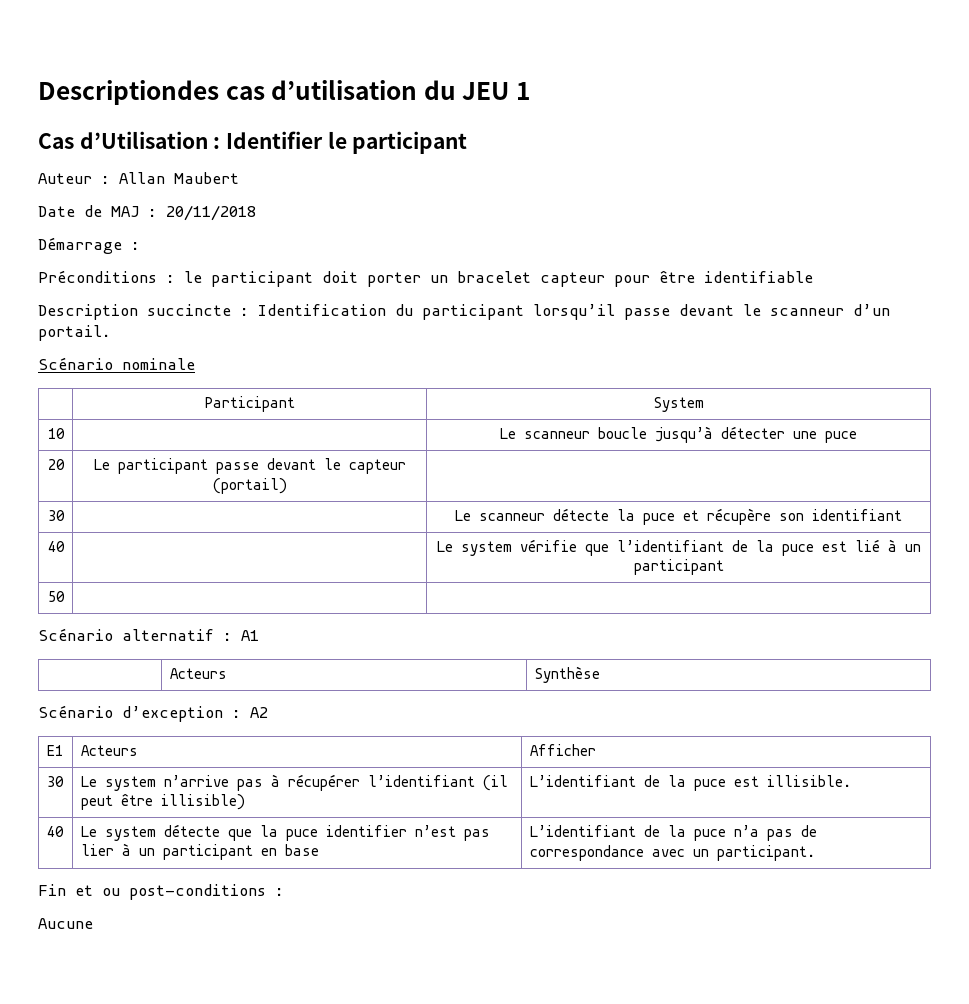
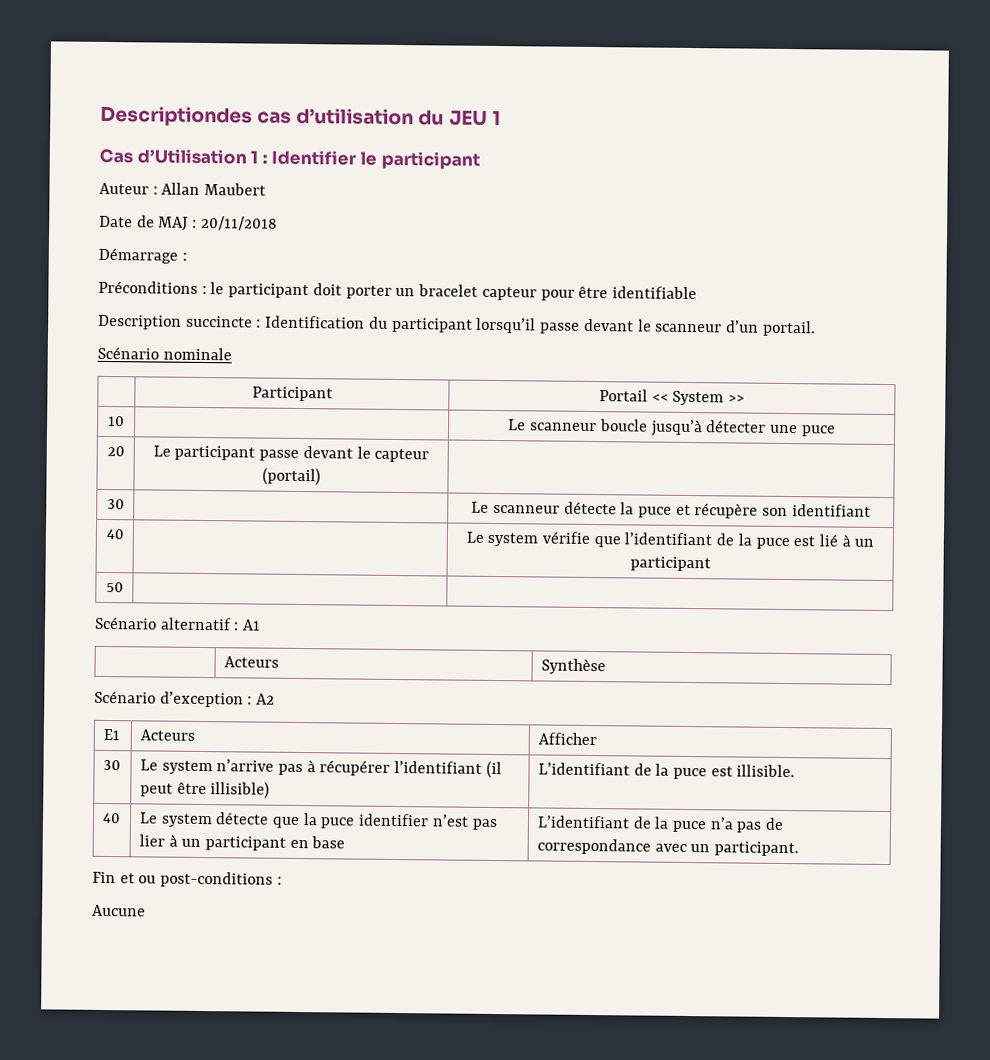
(208, 140) none -> [250,150,259,164] 1
(295, 404) none -> [598,389,669,402] Portail <<
(704, 404) none -> [728,394,746,403] >>

